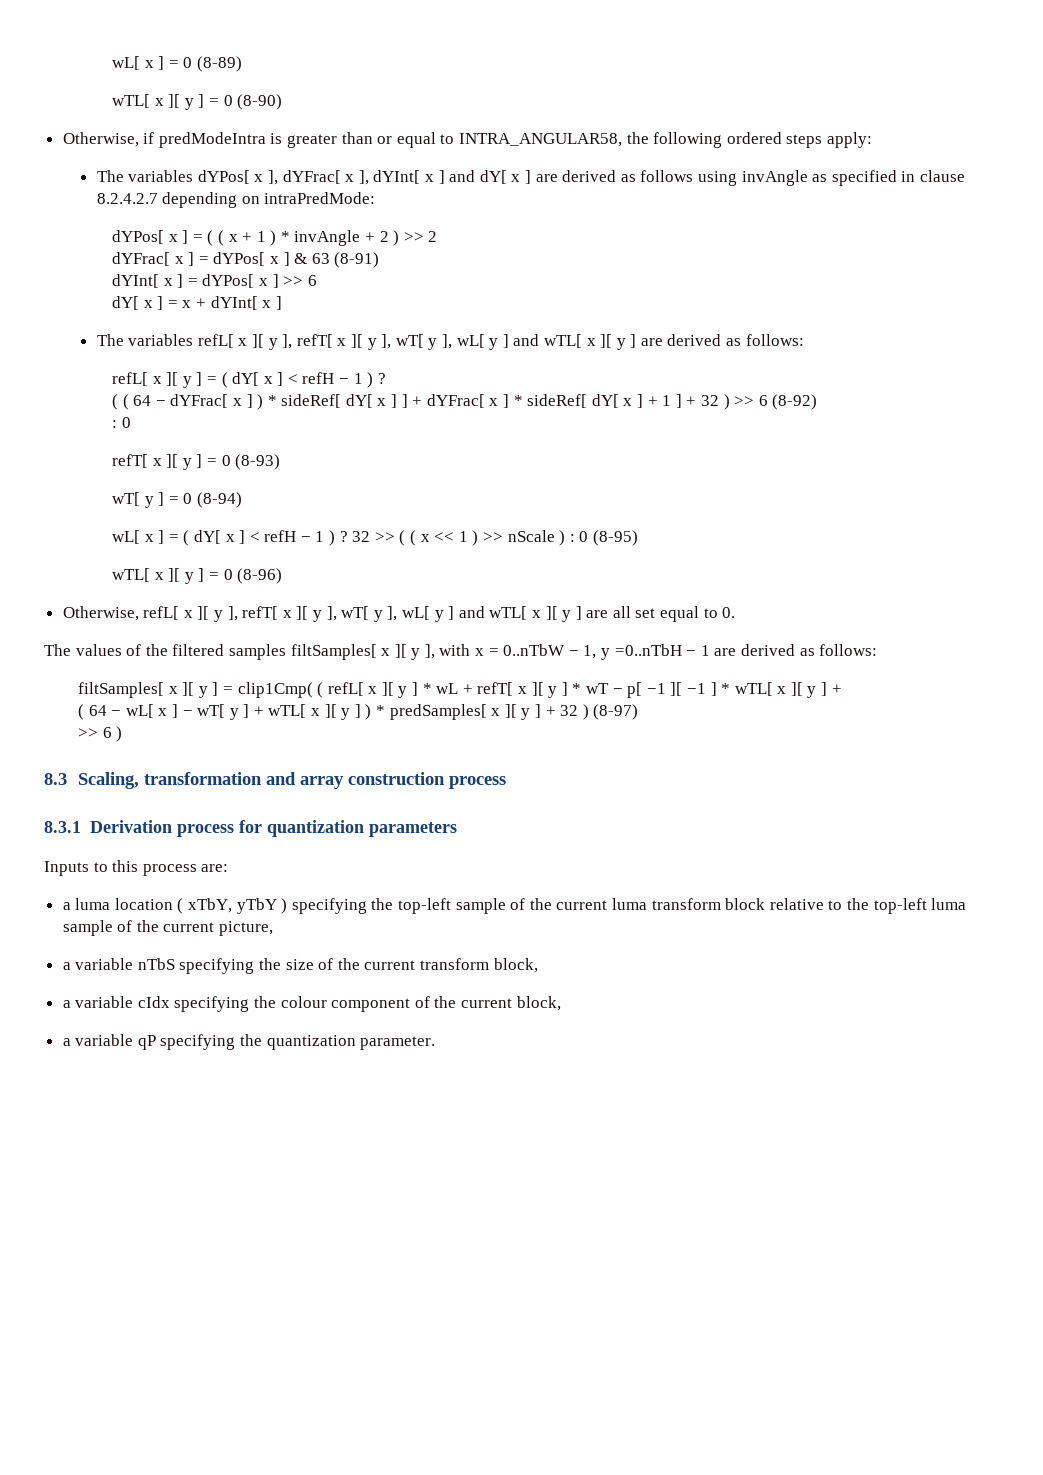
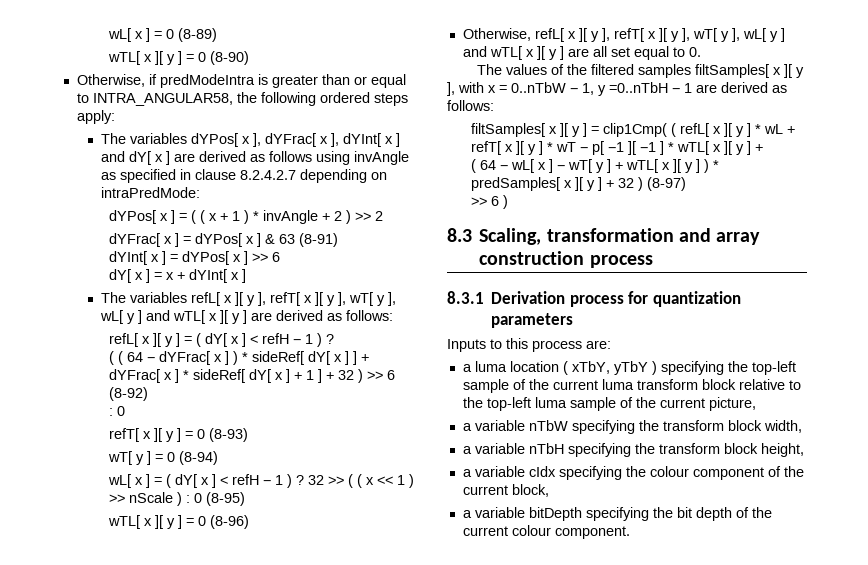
[137,958,538,974] nTbS specifying the size of the current transform block, -> [528,420,802,434] [462,443,804,457] nTbW specifying the transform block width, // a variable nTbH specifying the transform block height,
[137,1034,436,1050] qP specifying the quantization parameter. -> [528,507,772,521] [462,525,630,539] bitDepth specifying the bit depth of the current colour component.

